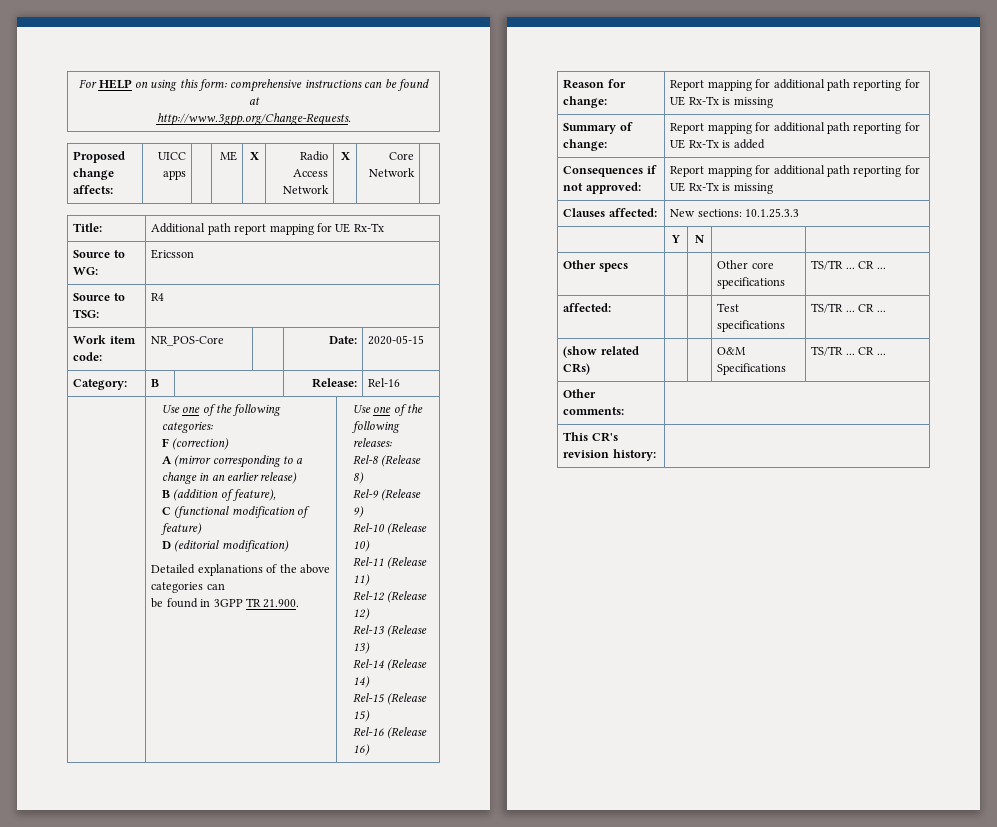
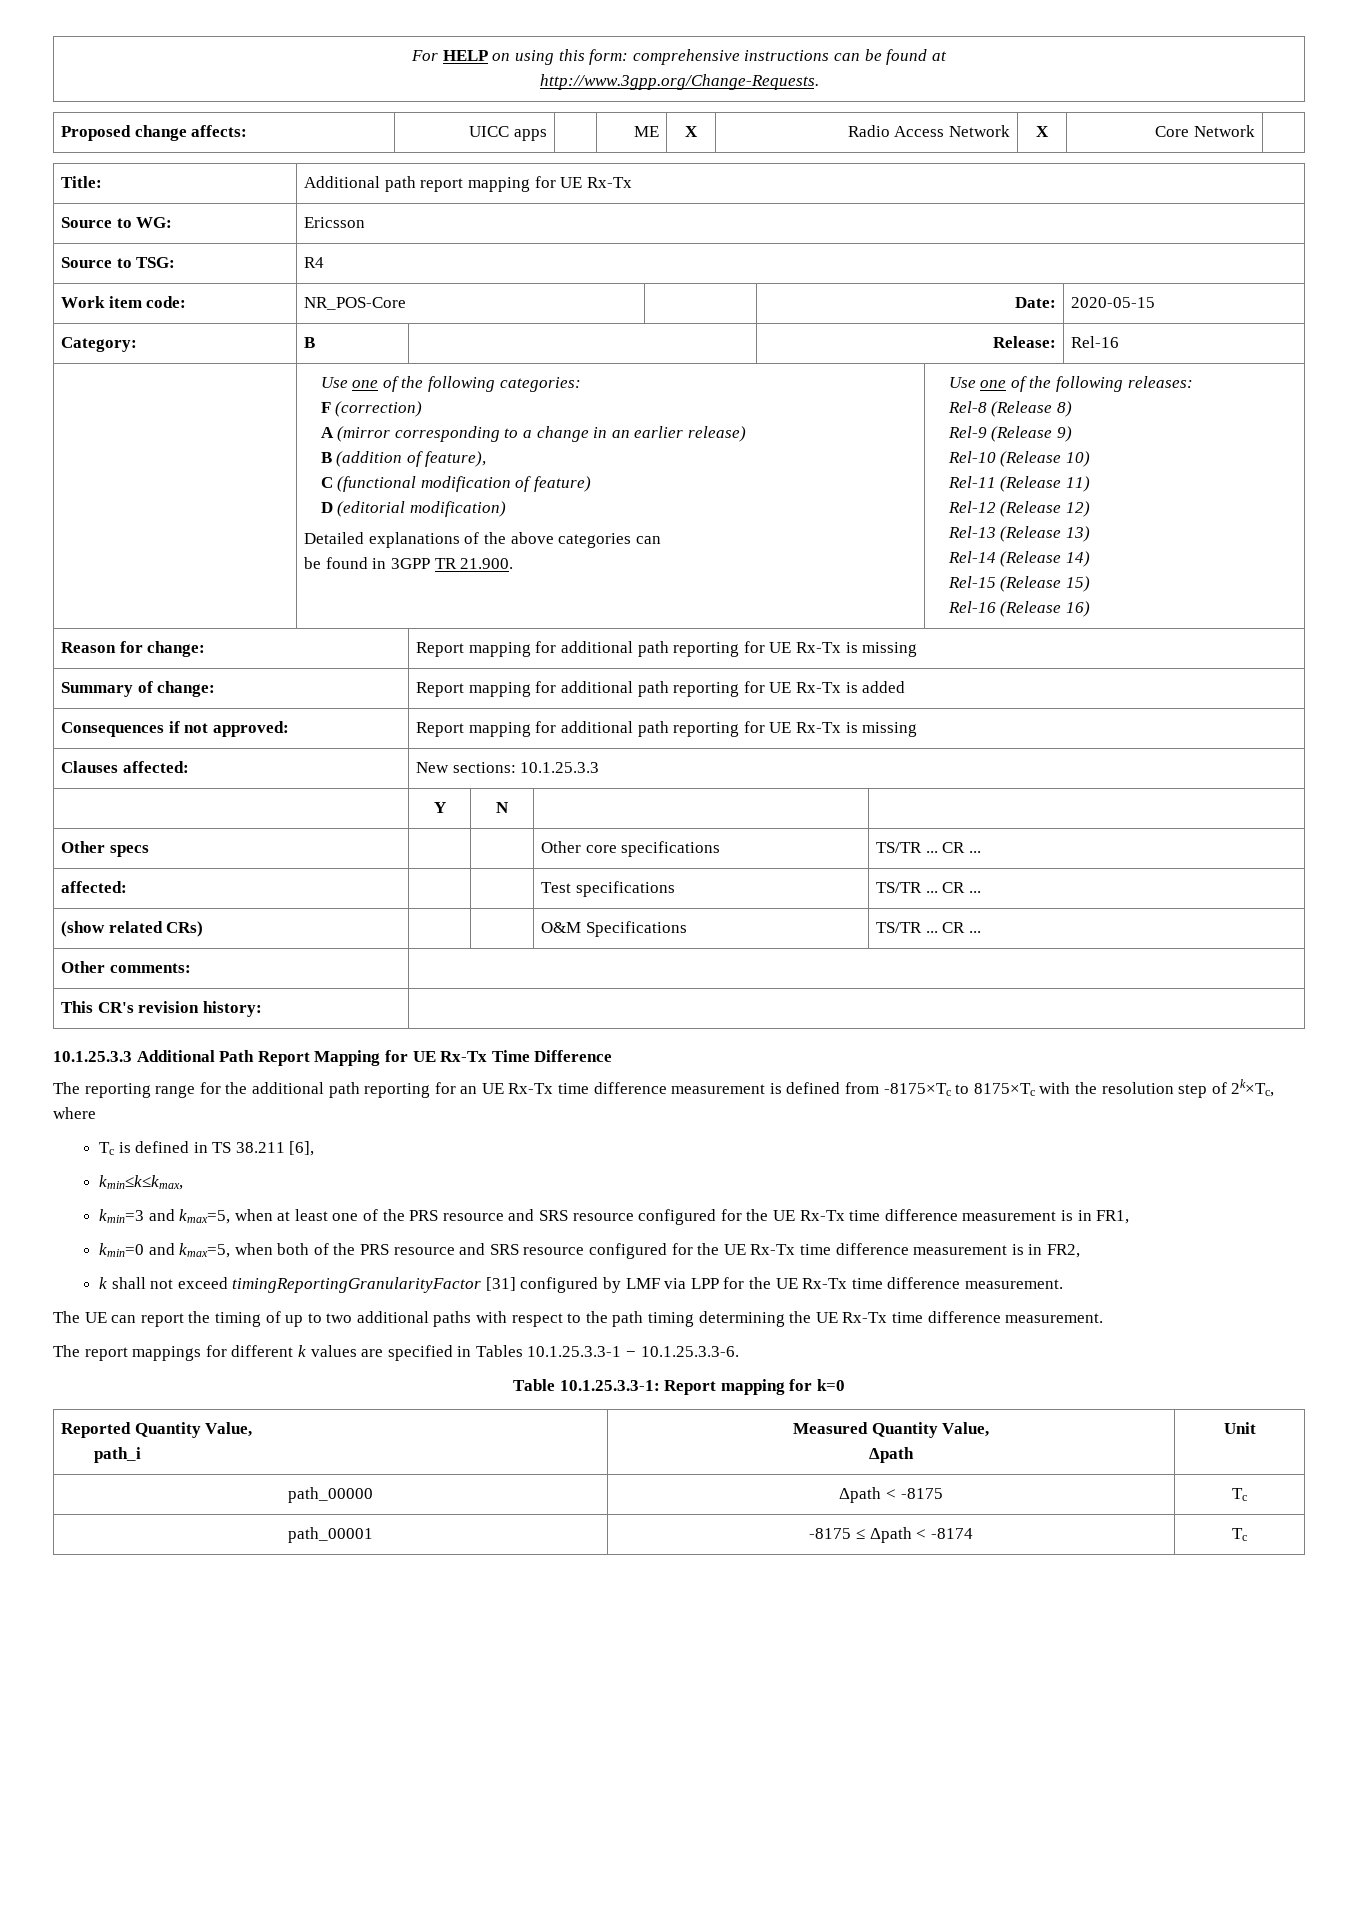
(656, 455) none -> [53,1050,613,1066] [53,1079,1275,1098] [53,1107,96,1119] [98,1141,315,1156] [98,1175,183,1190] [98,1209,1130,1225] [98,1243,1080,1259] [98,1277,1063,1293] [53,1311,1104,1327] [53,1345,739,1361] [513,1379,845,1395] [61,1422,253,1438] [93,1447,141,1463] [792,1422,990,1438] [869,1447,914,1463] [1223,1422,1256,1434] [288,1487,373,1503] [839,1487,943,1503] [1232,1488,1247,1501] [288,1527,373,1543] [809,1527,973,1543] [1232,1528,1247,1541] // 10.1.25.3.3 Additional Path Report Mapping for UE Rx-Tx Time Difference // The reporting range for the additional path reporting for an UE Rx-Tx time difference measurement is defined from -8175×Tc to 8175×Tc with the resolution step of 2k×Tc, where // Tc is defined in TS 38.211 [6], // kmin≤k≤kmax, // kmin=3 and kmax=5, when at least one of the PRS resource and SRS resource configured for the UE Rx-Tx time difference measurement is in FR1, // kmin=0 and kmax=5, when both of the PRS resource and SRS resource configured for the UE Rx-Tx time difference measurement is in FR2, // k shall not exceed timingReportingGranularityFactor [31] configured by LMF via LPP for the UE Rx-Tx time difference measurement. // The UE can report the timing of up to two additional paths with respect to the path timing determining the UE Rx-Tx time difference measurement. // The report mappings for different k values are specified in Tables 10.1.25.3.3-1 − 10.1.25.3.3-6. // Table 10.1.25.3.3-1: Report mapping for k=0 // Reported Quantity Value, // path_i | Measured Quantity Value, // Δpath | Unit // path_00000 | Δpath < -8175 | Tc // path_00001 | -8175 ≤ Δpath < -8174 | Tc

